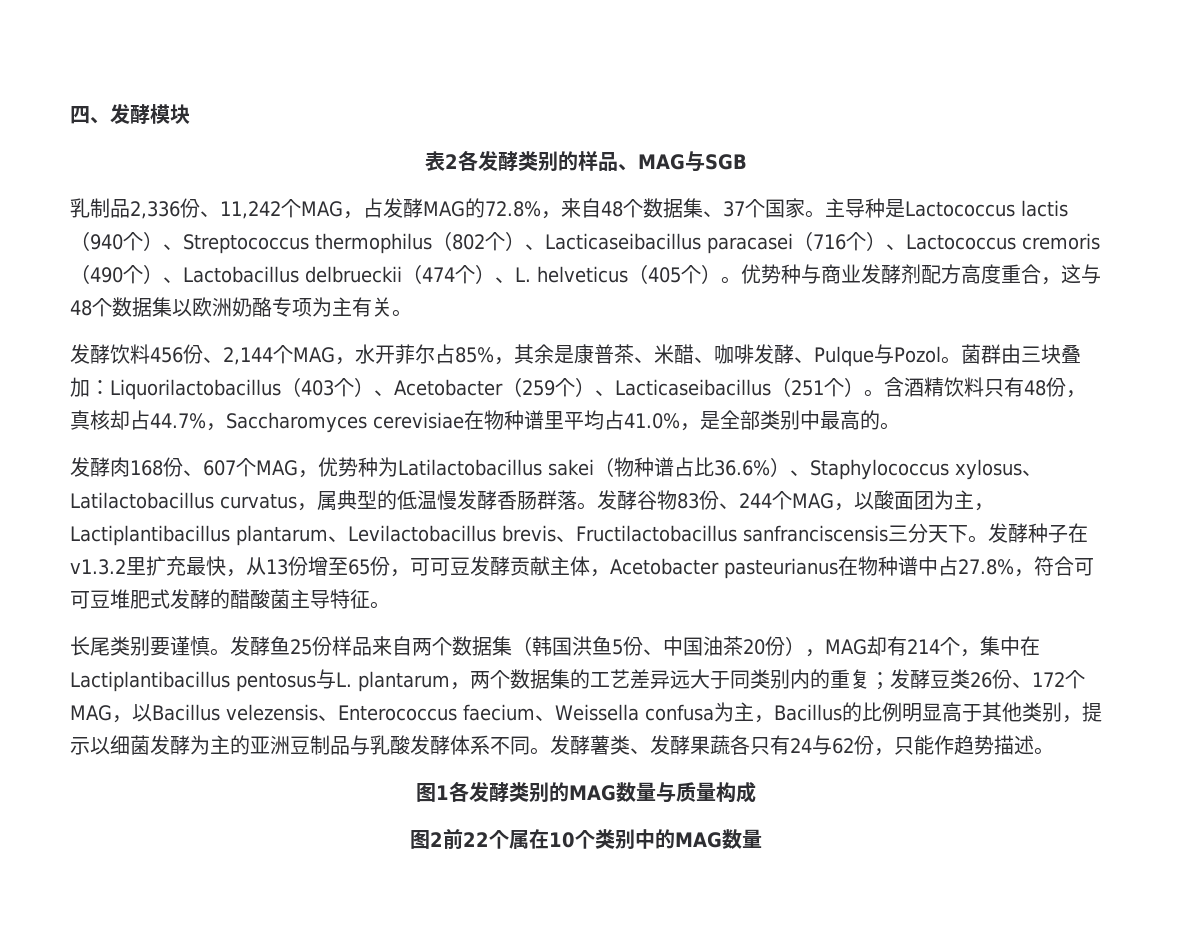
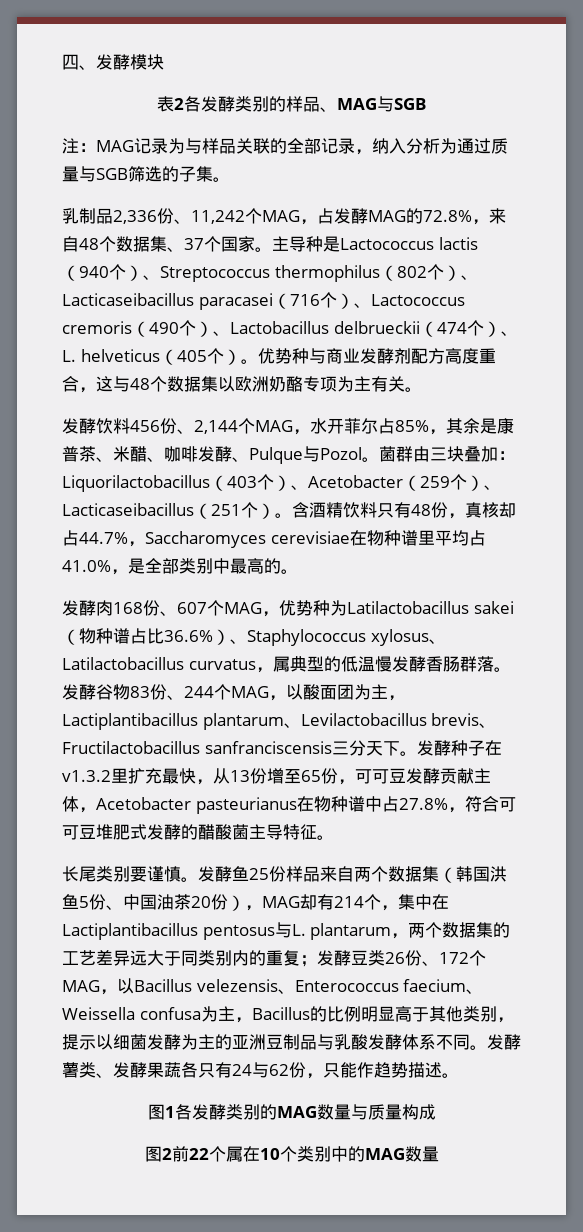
(747, 162) none -> [62,138,508,155] [62,166,230,182] // 注：MAG记录为与样品关联的全部记录，纳入分析为通过质量与SGB筛选的子集。

